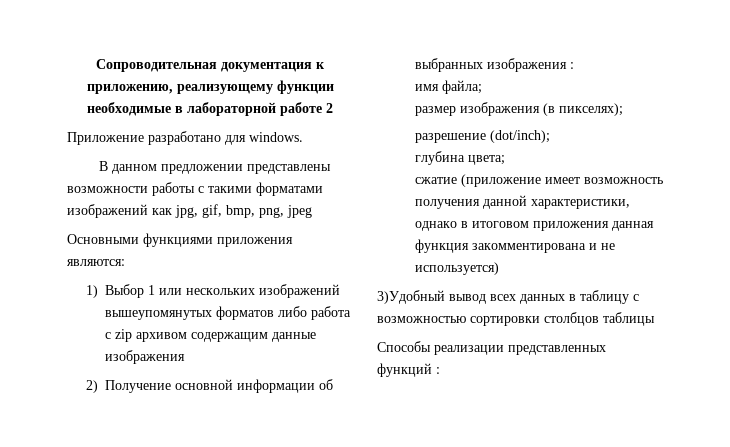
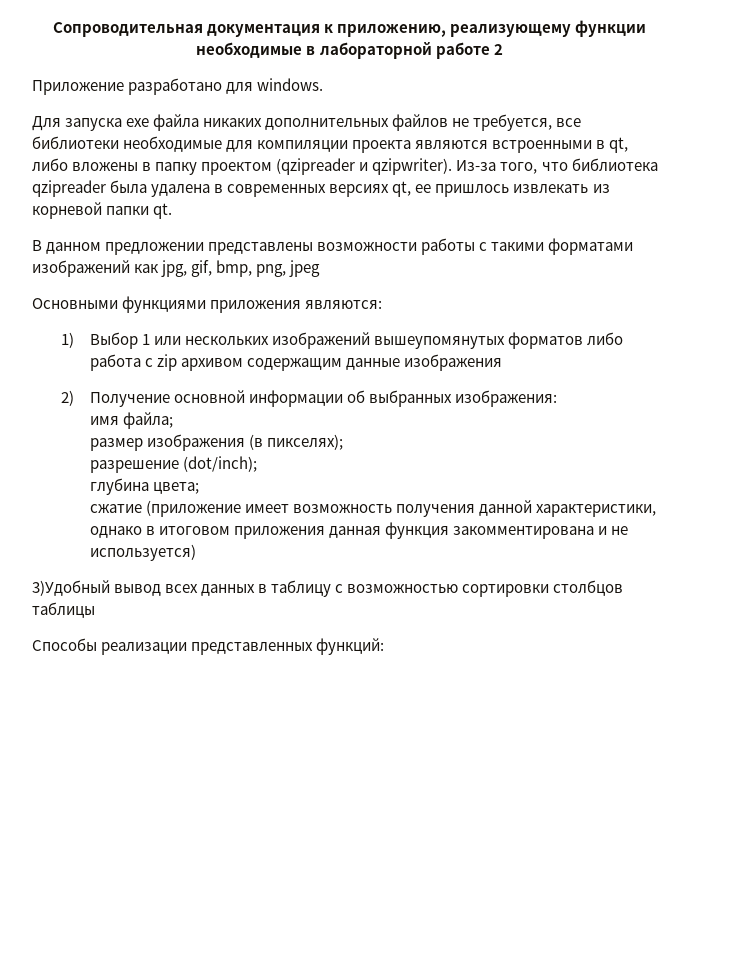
(303, 137) none -> [32,114,582,131] [32,136,629,153] [32,158,658,175] [32,180,610,197] [32,202,173,219] // Для запуска exe файла никаких дополнительных файлов не требуется, все библиотеки необходимые для компиляции проекта являются встроенными в qt, либо вложены в папку проектом (qzipreader и qzipwriter). Из-за того, что библиотека qzipreader была удалена в современных версиях qt, ее пришлось извлекать из корневой папки qt.
[486,58,574,72] изображения : -> [455,390,558,407] изображения:
[377,363,440,377] функций : -> [316,638,385,655] функций:

